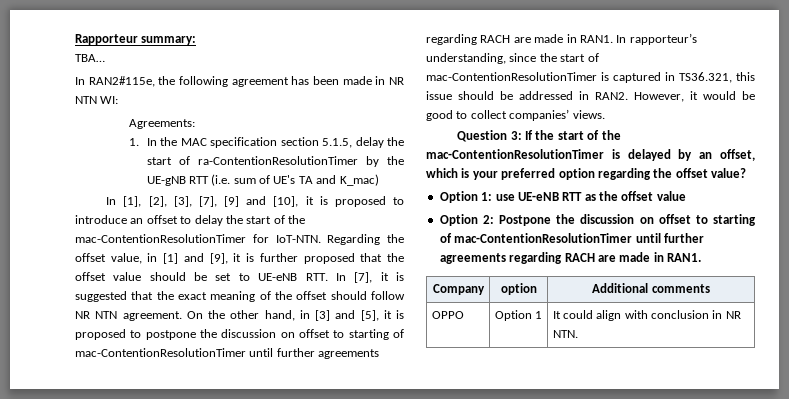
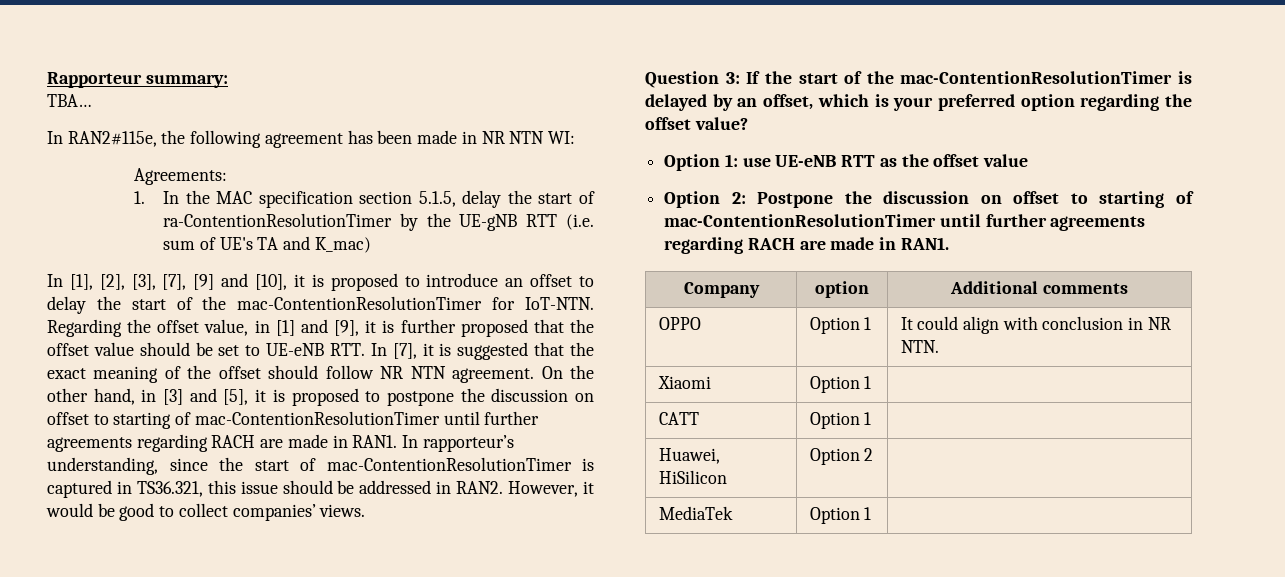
(578, 334) none -> [657,376,711,389] [809,376,872,393] [658,412,699,425] [809,412,872,429] [658,448,720,464] [658,470,727,484] [809,448,874,465] [658,506,733,520] [809,507,872,524] // Xiaomi | Option 1 | // CATT | Option 1 | // Huawei, HiSilicon | Option 2 | // MediaTek | Option 1 |

